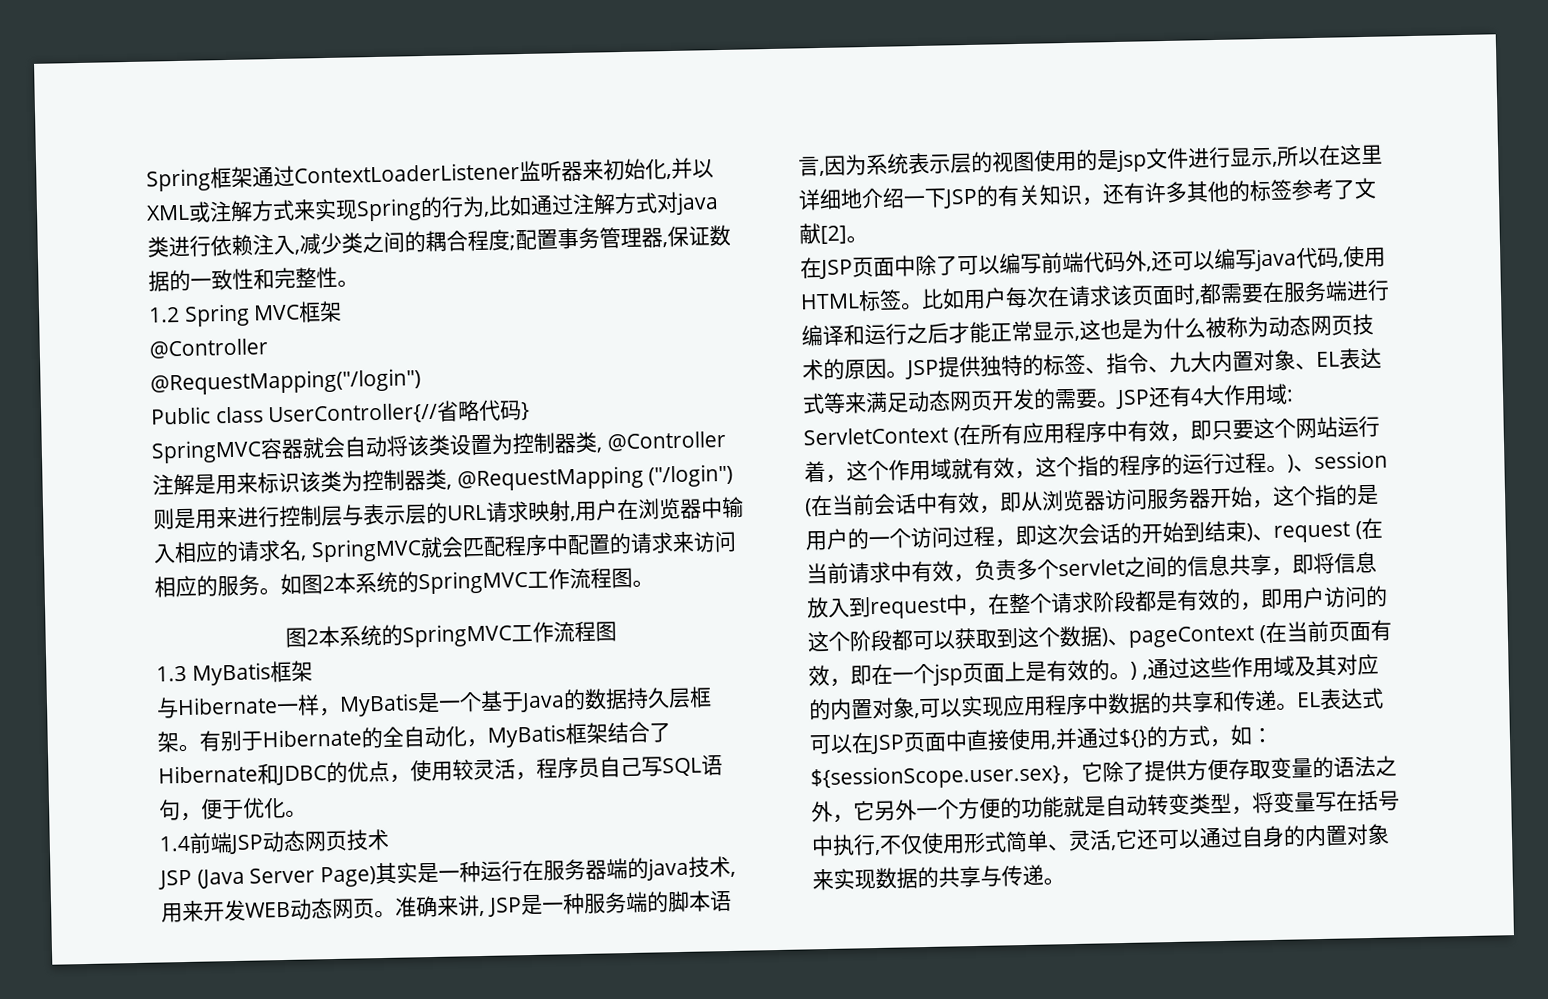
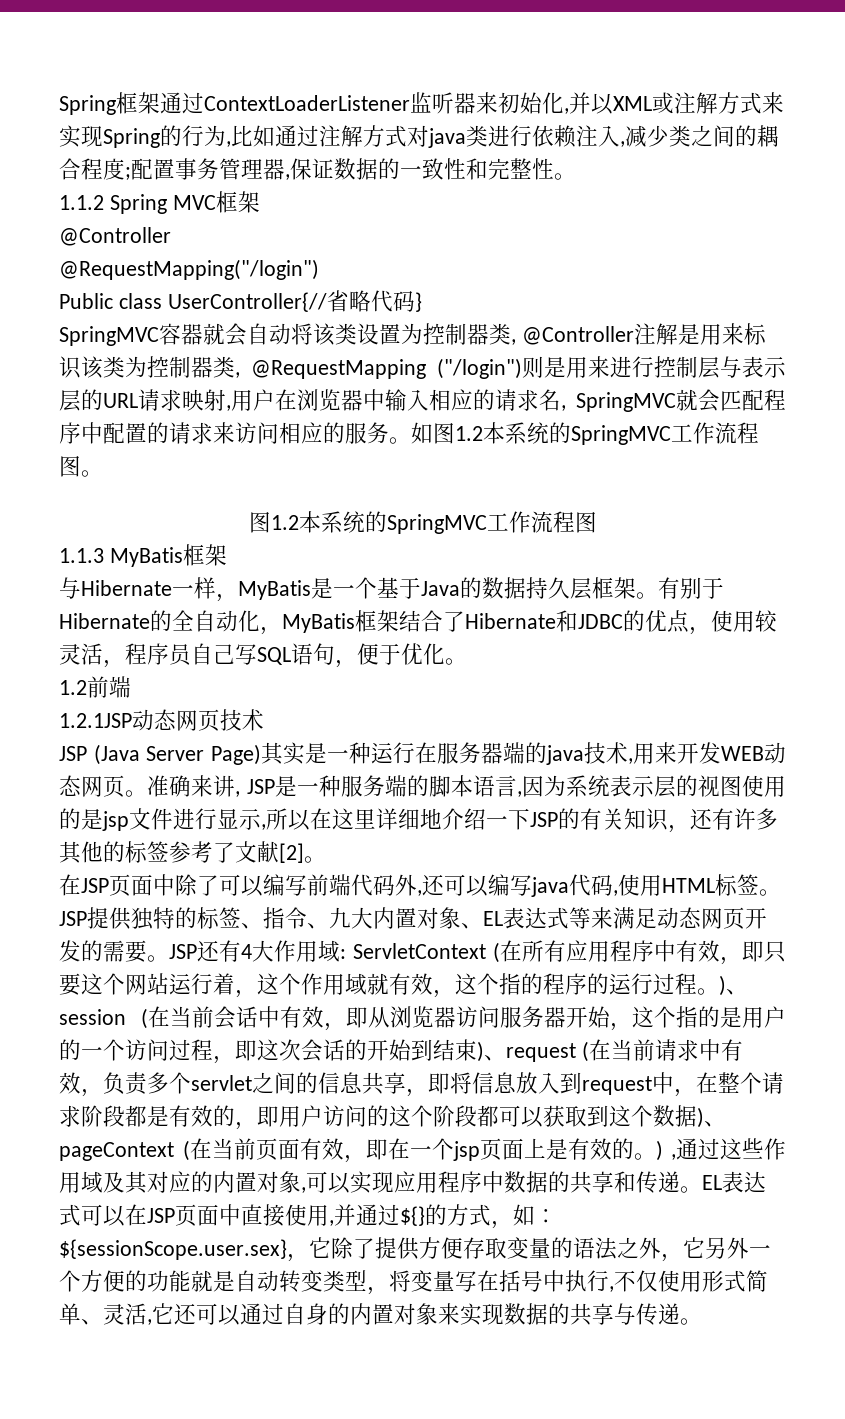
[148,307,180,323] 1.2 -> [59,195,104,210] 1.1.2
[322,575,335,592] 2 -> [455,426,483,441] 1.2
[305,629,319,645] 2 -> [270,515,299,530] 1.2
[156,665,187,682] 1.3 -> [59,548,104,563] 1.1.3
[159,832,264,855] 1.4前端JSP -> [59,676,131,698] [59,713,132,728] 1.2前端 // 1.2.1JSP
[921,279,1390,310] [801,313,1374,347] [802,358,908,381] 比如用户每次在请求该页面时,都需要在服务端进行编译和运行之后才能正常显示,这也是为什么被称为动态网页技术的原因。 -> (781, 892) none

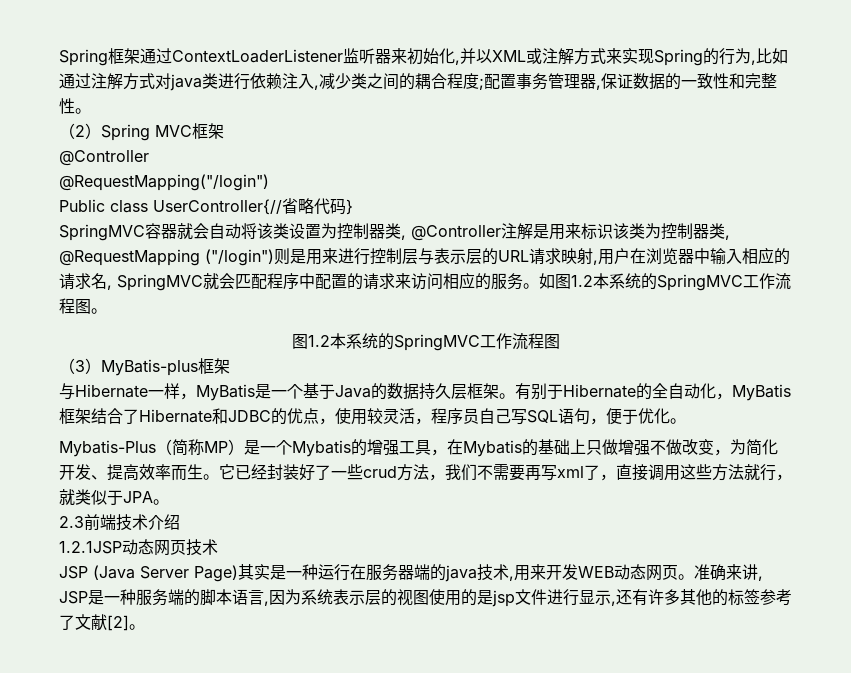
[59,195,104,210] 1.1.2 -> [59,123,101,139] （2）
[59,547,183,567] 1.1.3 MyBatis -> [59,358,198,376] （3）MyBatis-plus
[59,676,131,698] 1.2前端 -> [59,439,778,457] [59,464,792,481] [59,489,169,505] [59,514,180,531] Mybatis-Plus（简称MP）是一个Mybatis的增强工具，在Mybatis的基础上只做增强不做改变，为简化开发、提高效率而生。它已经封装好了一些crud方法，我们不需要再写xml了，直接调用这些方法就行，就类似于JPA。 // 2.3前端技术介绍
[266,808,690,833] 所以在这里详细地介绍一下JSP的有关知识， -> (616, 603) none
[59,874,781,897] [59,907,767,930] [59,940,786,965] [59,973,748,998] [59,1006,786,1031] [59,1039,743,1064] [59,1072,784,1097] [59,1105,726,1130] [59,1138,786,1163] [59,1171,766,1194] [59,1204,557,1229] [59,1237,771,1262] [59,1270,768,1295] [59,1303,702,1326] // 在JSP页面中除了可以编写前端代码外,还可以编写java代码,使用HTML标签。JSP提供独特的标签、指令、九大内置对象、EL表达式等来满足动态网页开发的需要。JSP还有4大作用域: ServletContext (在所有应用程序中有效，即只要这个网站运行着，这个作用域就有效，这个指的程序的运行过程。)、session (在当前会话中有效，即从浏览器访问服务器开始，这个指的是用户的一个访问过程，即这次会话的开始到结束)、request (在当前请求中有效，负责多个servlet之间的信息共享，即将信息放入到request中，在整个请求阶段都是有效的，即用户访问的这个阶段都可以获取到这个数据)、pageContext (在当前页面有效，即在一个jsp页面上是有效的。) ,通过这些作用域及其对应的内置对象,可以实现应用程序中数据的共享和传递。EL表达式可以在JSP页面中直接使用,并通过${}的方式，如：${sessionScope.user.sex}，它除了提供方便存取变量的语法之外，它另外一个方便的功能就是自动转变类型，将变量写在括号中执行,不仅使用形式简单、灵活,它还可以通过自身的内置对象来实现数据的共享与传递。 -> (145, 627) none

